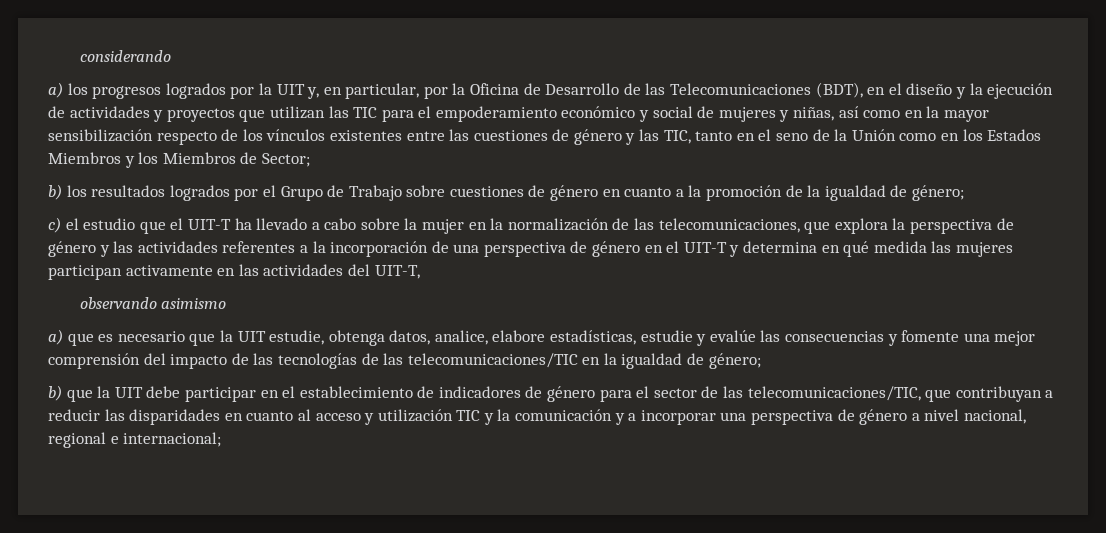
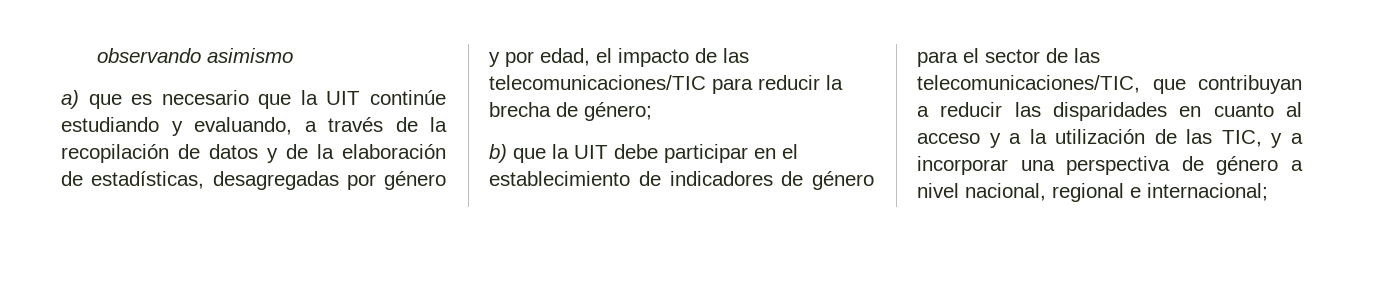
[79,50,171,62] [48,82,1054,99] [48,106,989,122] [48,129,1042,145] [48,152,310,168] [48,184,964,201] [48,217,1014,234] [48,241,1013,257] [48,264,420,280] considerando // a) los progresos logrados por la UIT y, en particular, por la Oficina de Desarrollo de las Telecomunicaciones (BDT), en el diseño y la ejecución de actividades y proyectos que utilizan las TIC para el empoderamiento económico y social de mujeres y niñas, así como en la mayor sensibilización respecto de los vínculos existentes entre las cuestiones de género y las TIC, tanto en el seno de la Unión como en los Estados Miembros y los Miembros de Sector; // b) los resultados logrados por el Grupo de Trabajo sobre cuestiones de género en cuanto a la promoción de la igualdad de género; // c) el estudio que el UIT-T ha llevado a cabo sobre la mujer en la normalización de las telecomunicaciones, que explora la perspectiva de género y las actividades referentes a la incorporación de una perspectiva de género en el UIT-T y determina en qué medida las mujeres participan activamente en las actividades del UIT-T, // -> (96, 55) none
[269,330,1036,346] [48,353,683,369] estudie, obtenga datos, analice, elabore estadísticas, estudie y evalúe las consecuencias y fomente una mejor comprensión del impacto de las tecnologías de las telecomunicaciones/TIC en la igualdad -> [370,90,446,105] [61,117,447,136] [61,144,446,163] [61,171,446,190] [489,48,749,67] [489,75,843,94] [489,102,551,117] continúe estudiando y evaluando, a través de la recopilación de datos y de la elaboración de estadísticas, desagregadas por género y por edad, el impacto de las telecomunicaciones/TIC para reducir la brecha
[377,409,613,425] utilización TIC y la comunicación -> [1009,129,1262,147] a la utilización de las TIC,

